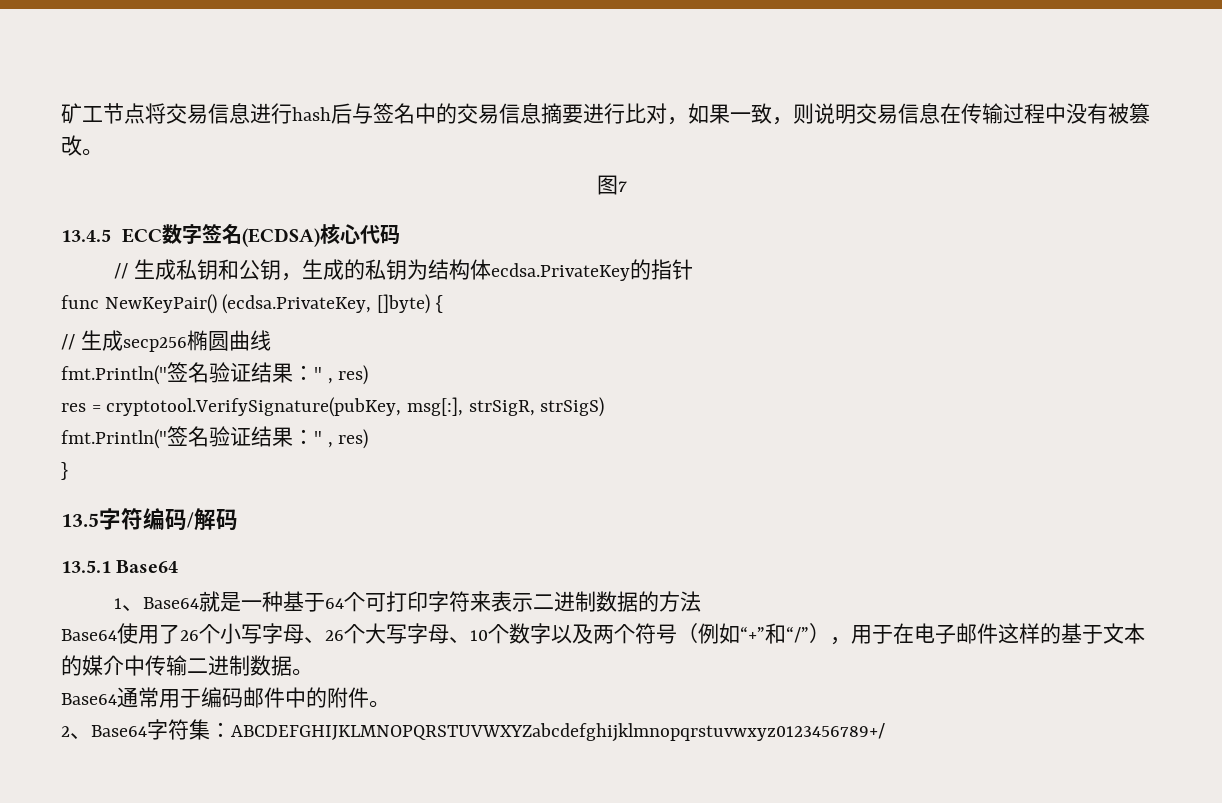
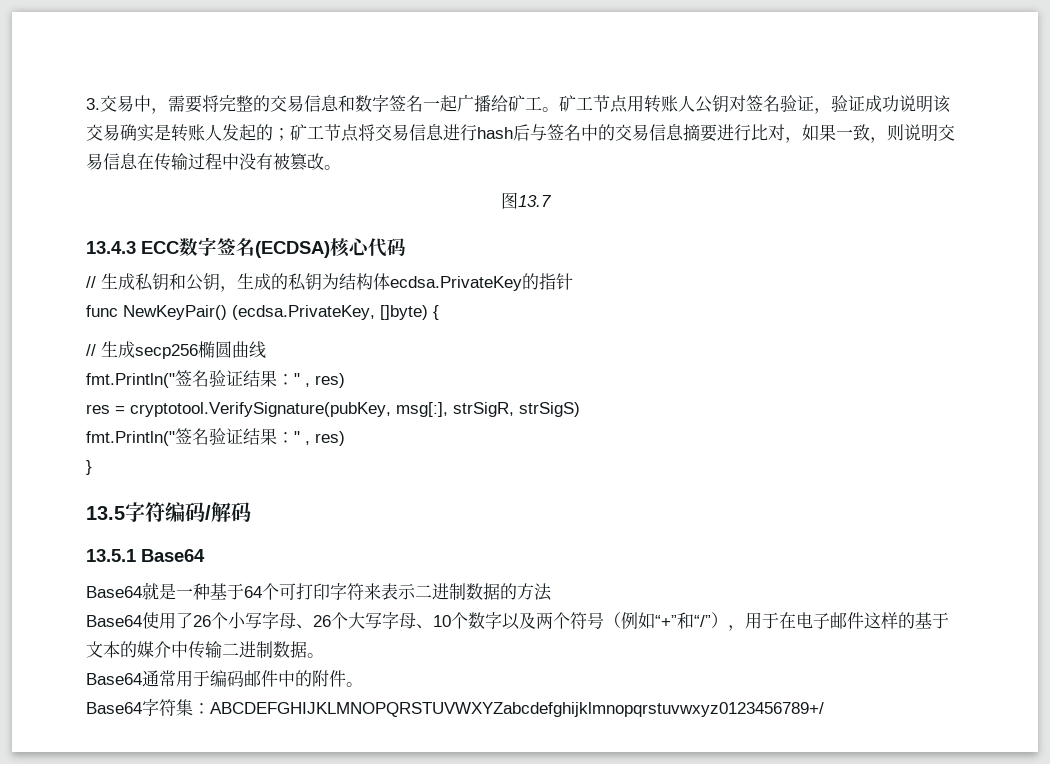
(61, 113) none -> [86,94,951,114] [86,124,290,142] 3.交易中，需要将完整的交易信息和数字签名一起广播给矿工。矿工节点用转账人公钥对签名验证，验证成功说明该交易确实是转账人发起的；
[617,181,627,192] [61,229,111,242] 7 // 13.4.5 -> [517,195,551,207] [86,241,136,254] 13.7 // 13.4.3
[114,598,144,611] 1、 -> (205, 555) none
[61,726,91,739] 2、 -> (363, 684) none

